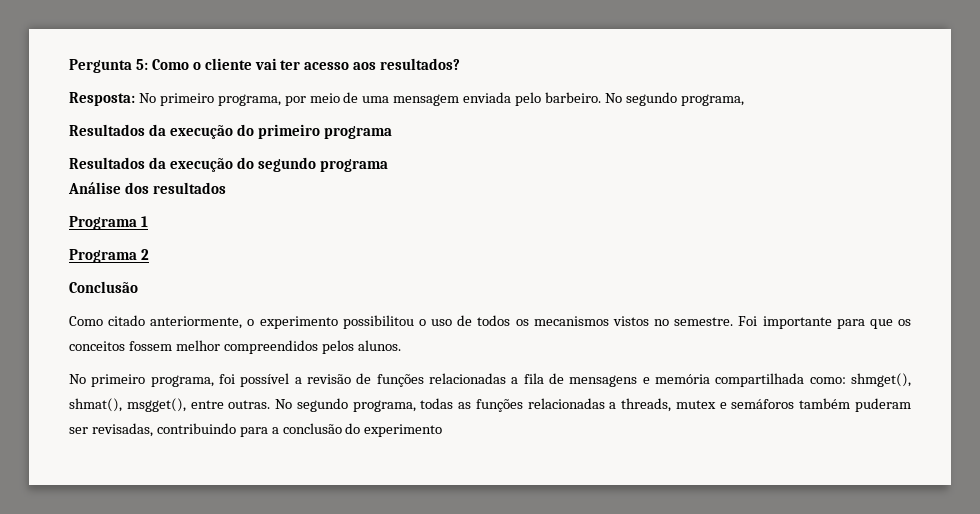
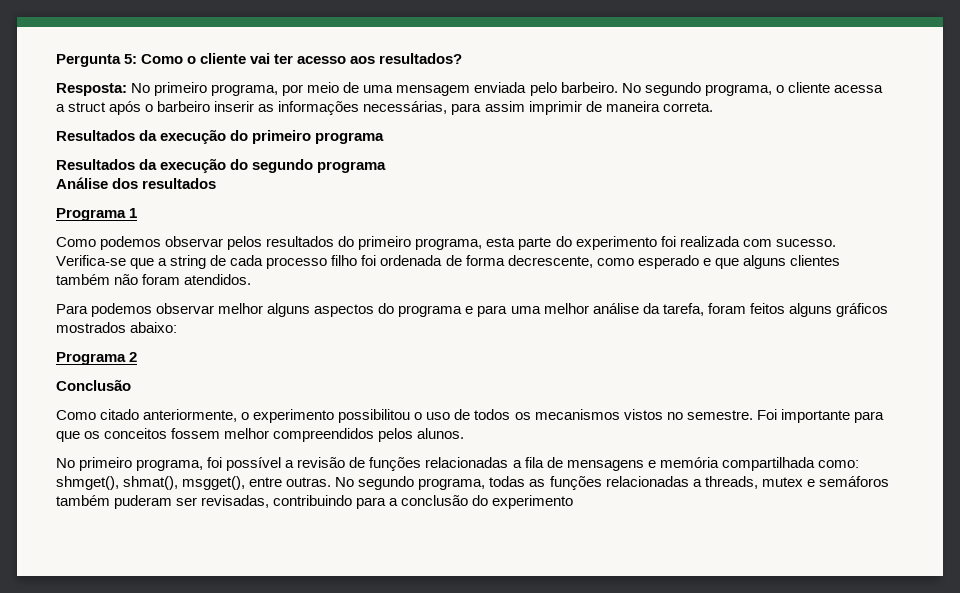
(744, 100) none -> [775,82,883,93] [56,101,713,115] o cliente acessa a struct após o barbeiro inserir as informações necessárias, para assim imprimir de maneira correta.
(148, 221) none -> [56,236,836,250] [56,255,840,269] [56,274,252,285] [56,303,888,317] [56,322,178,333] // Como podemos observar pelos resultados do primeiro programa, esta parte do experimento foi realizada com sucesso. Verifica-se que a string de cada processo filho foi ordenada de forma decrescente, como esperado e que alguns clientes também não foram atendidos. // Para podemos observar melhor alguns aspectos do programa e para uma melhor análise da tarefa, foram feitos alguns gráficos mostrados abaixo:

